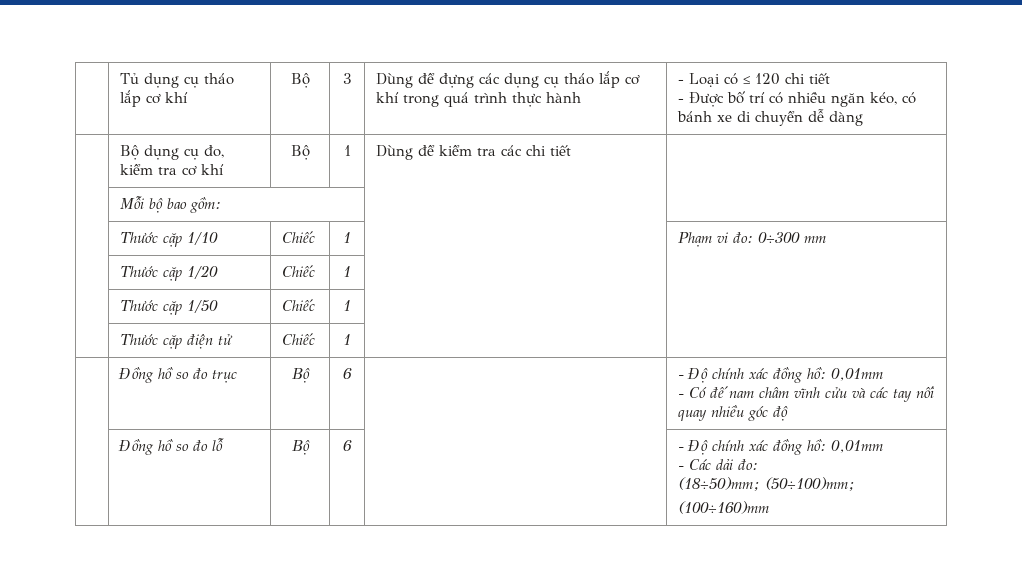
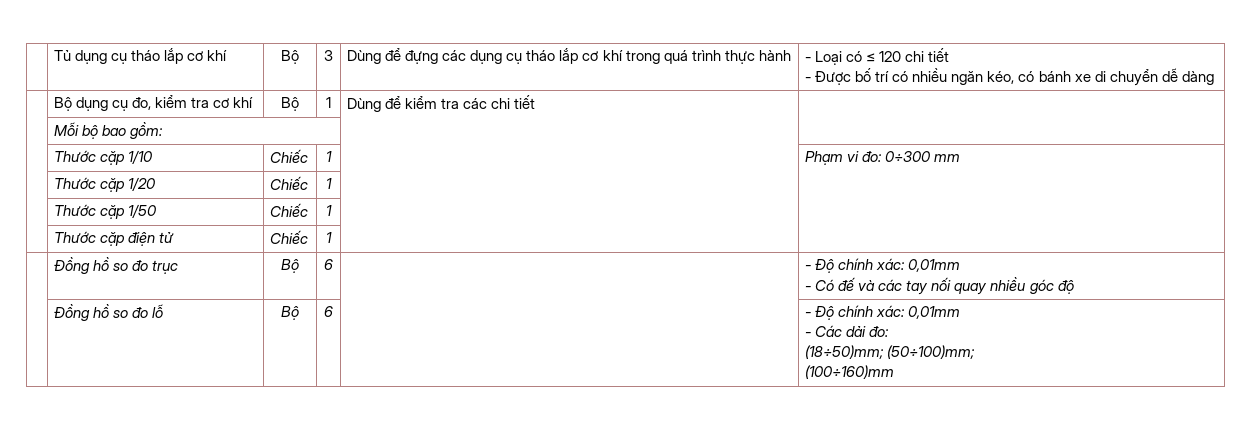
[749,367,827,383] xác đồng hồ: -> [876,258,906,270] xác:
[729,387,848,398] nam châm vĩnh cửu -> (856, 284) none
[749,439,827,455] xác đồng hồ: -> [876,305,906,317] xác:

